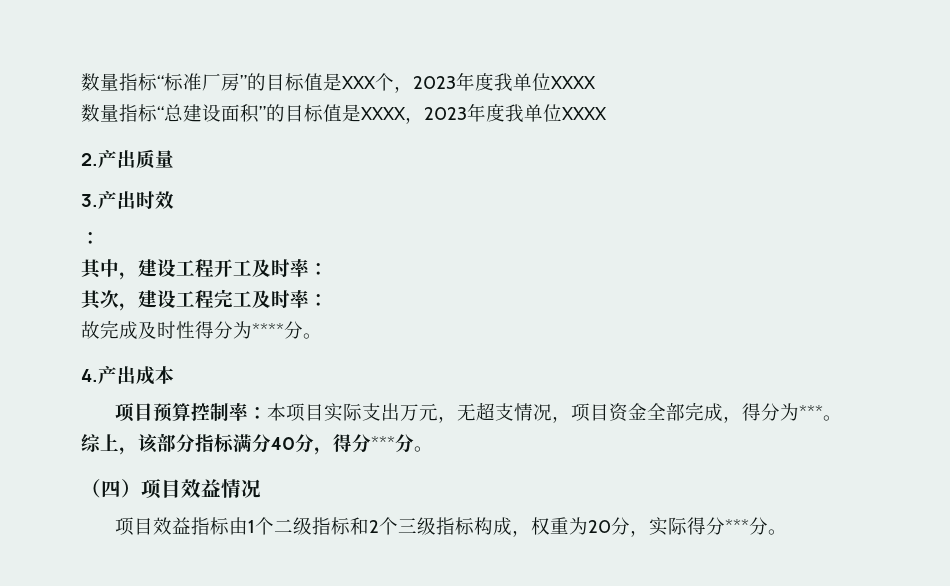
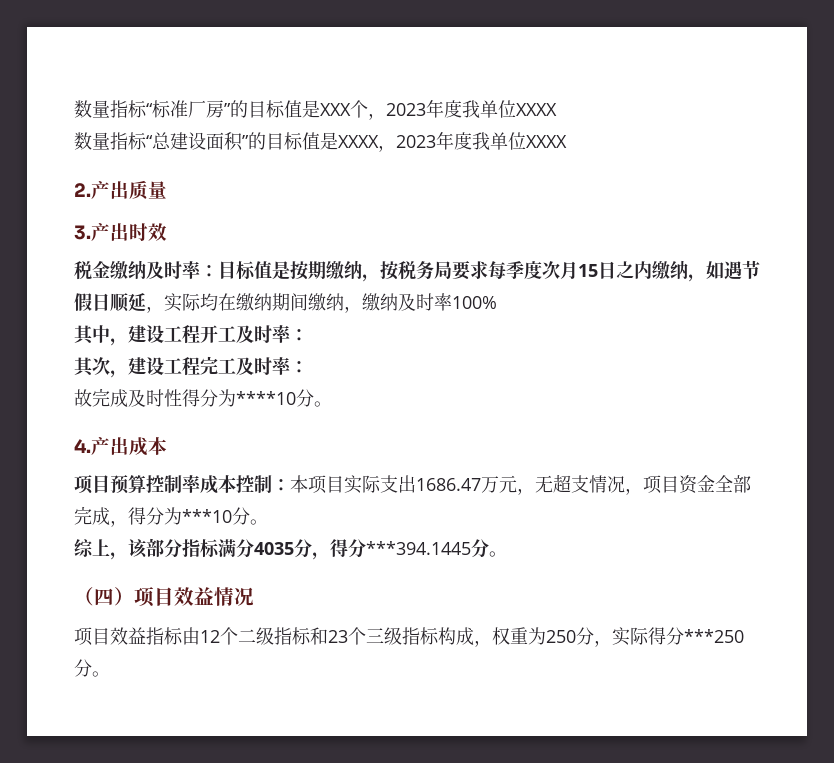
[81,232,100,244] ： -> [74,260,760,282] [74,293,497,313] 税金缴纳及时率：目标值是按期缴纳，按税务局要求每季度次月15日之内缴纳，如遇节假日顺延，实际均在缴纳期间缴纳，缴纳及时率100%
[252,323,284,337] **** -> [236,391,296,405] ****10
(249, 412) none -> [200,475,272,494] 成本控制
(401, 412) none -> [416,478,481,491] 1686.47
[799,405,824,419] *** -> [182,507,250,525] ***10分
[271,437,295,450] 40 -> [254,542,294,555] 4035
[371,436,395,450] *** -> [366,541,471,555] ***394.1445
[248,520,256,533] 1 -> [200,630,220,643] 12
[369,520,380,533] 2 -> [328,630,348,643] 23
[588,520,612,533] 20 -> [546,630,576,643] 250
[725,519,750,533] *** -> [684,629,744,643] ***250

